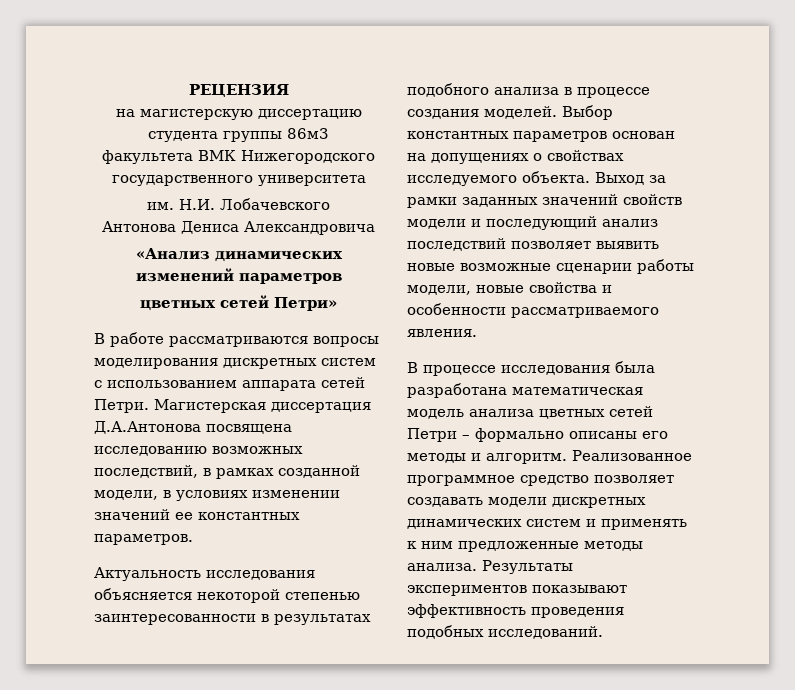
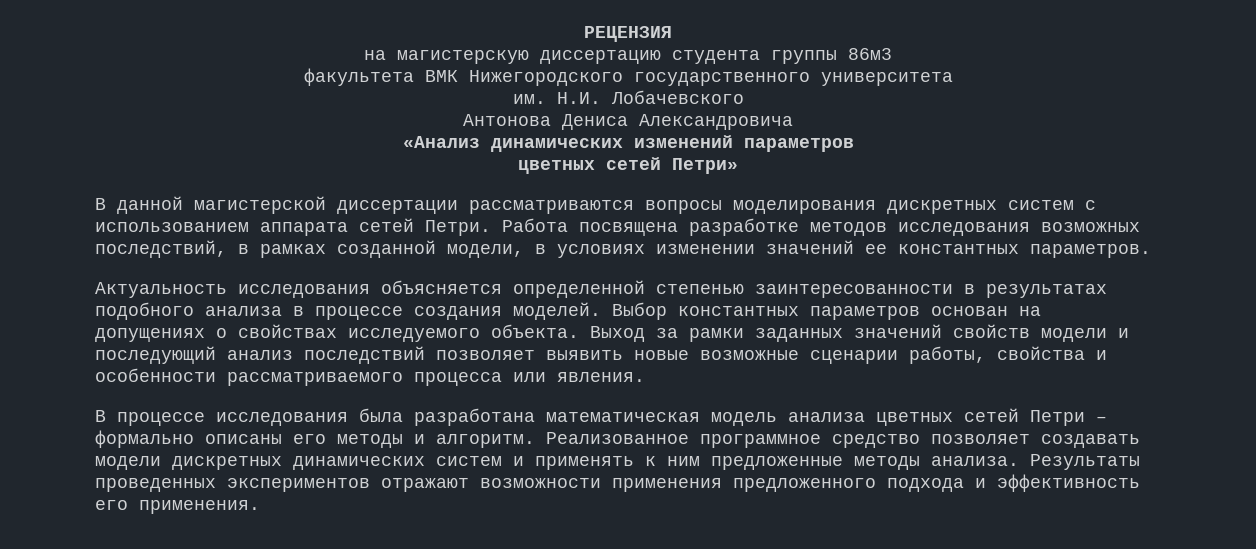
[110,332,164,347] работе -> [117,196,458,214] данной магистерской диссертации
[154,399,371,413] [94,421,292,434] [94,446,207,456] Магистерская диссертация Д.А.Антонова посвящена исследованию -> [502,218,1030,236] Работа посвящена разработке методов исследования
[197,589,280,603] некоторой -> [513,280,645,298] определенной
[637,259,694,274] [407,285,524,295] работы модели, новые -> [909,346,986,364] работы,
(659, 312) none -> [414,372,546,386] процесса или
[407,585,627,596] [407,604,624,618] [407,625,603,639] экспериментов показывают эффективность проведения подобных исследований. -> [95,474,1140,492] [95,500,260,514] проведенных экспериментов отражают возможности применения предложенного подхода и эффективность его применения.

